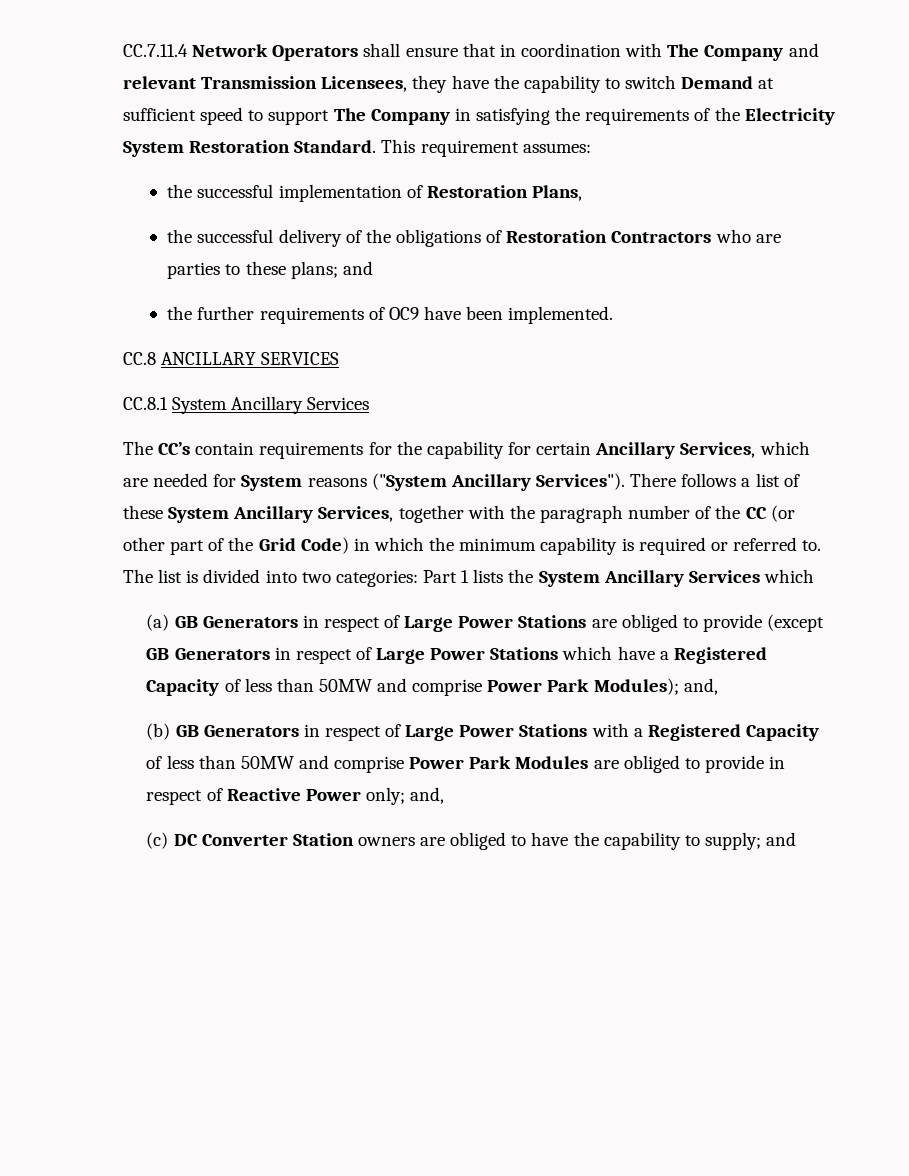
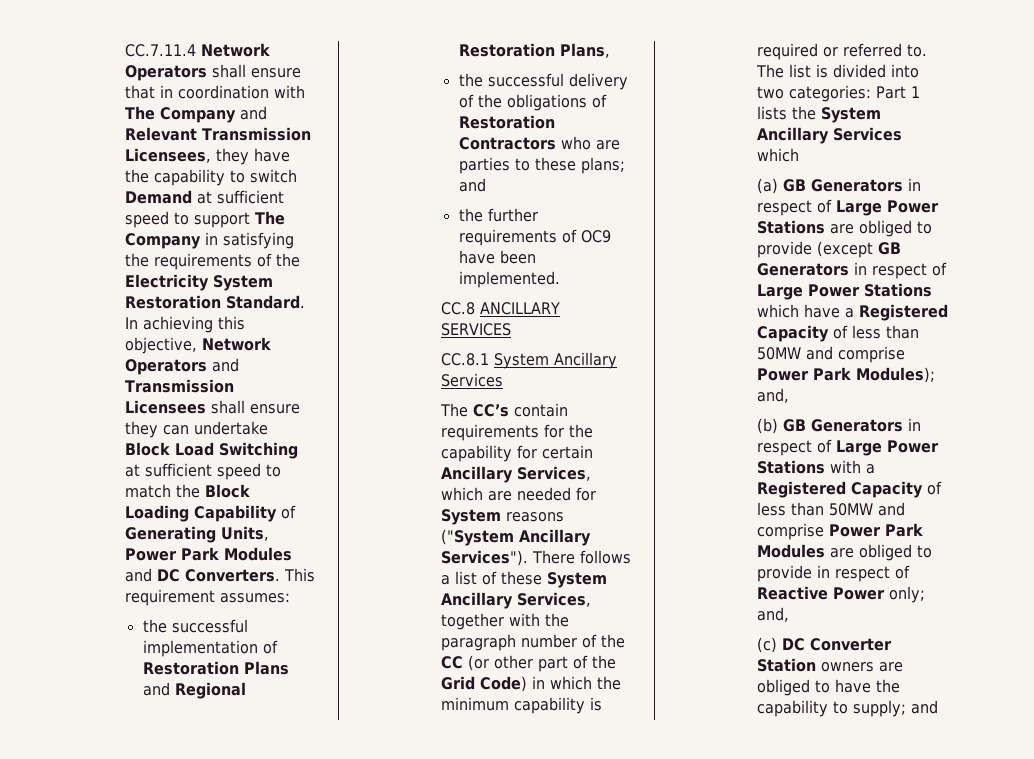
[123,76,197,89] relevant -> [125,127,198,141] Relevant
(377, 146) none -> [125,316,246,333] [125,337,272,354] [125,358,240,375] [125,379,235,393] [125,400,301,414] [125,421,269,438] [125,442,299,459] [125,463,282,480] [125,484,251,498] [125,505,297,522] [125,526,270,543] [125,547,293,561] [125,568,281,582] In achieving this objective, Network Operators and Transmission Licensees shall ensure they can undertake Block Load Switching at sufficient speed to match the Block Loading Capability of Generating Units, Power Park Modules and DC Converters.
(528, 191) none -> [243,661,289,675] [142,682,246,699] [458,43,555,57] Plans and Regional Restoration

